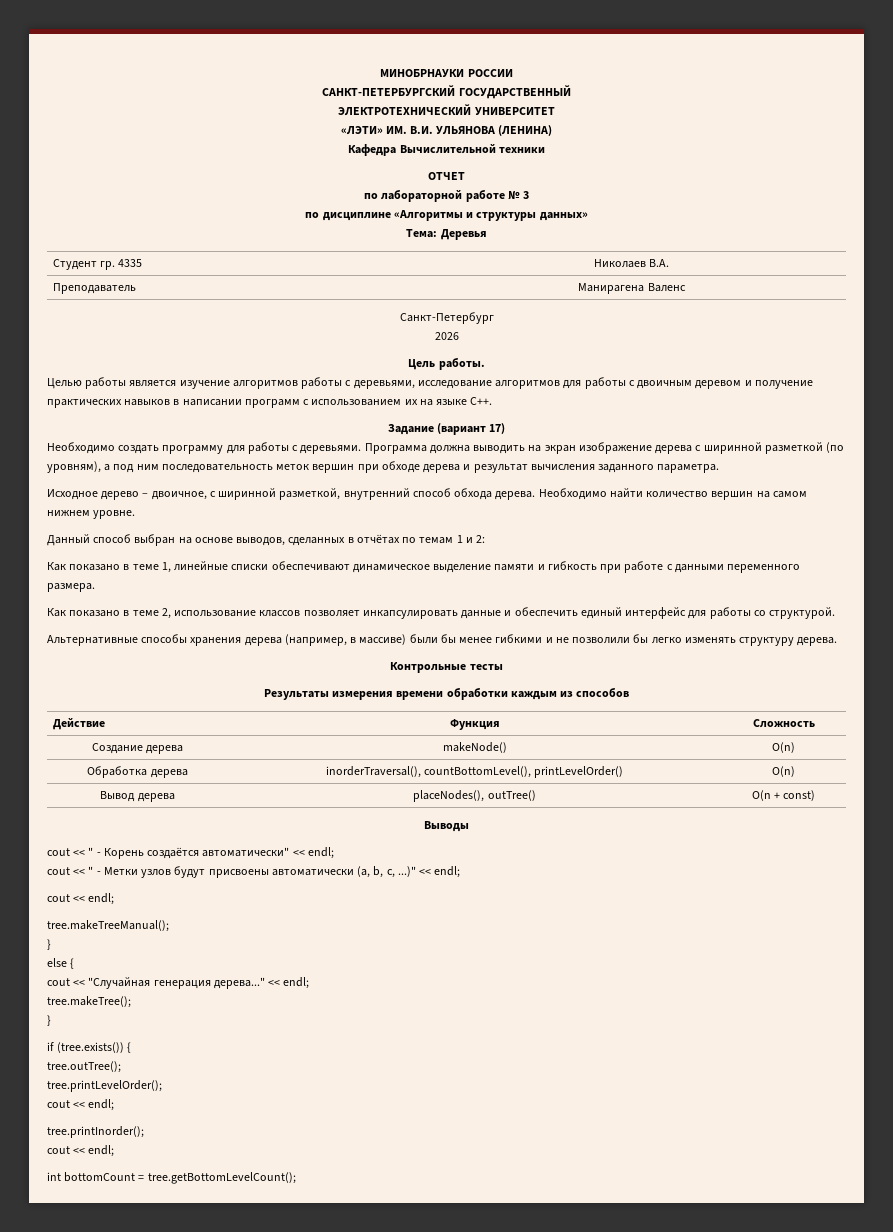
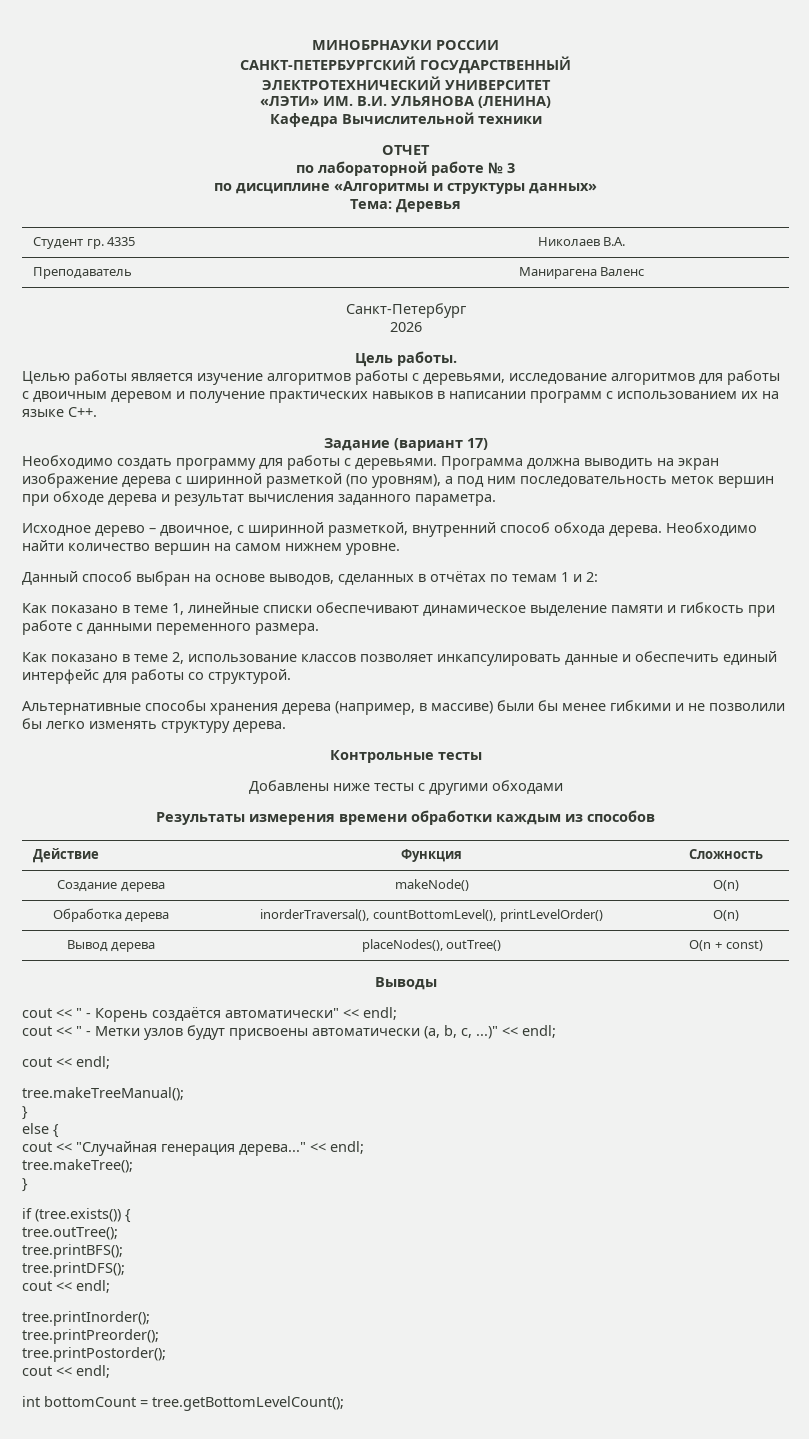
(503, 667) none -> [248,780,563,795] // Добавлены ниже тесты с другими обходами
[47,1080,162,1092] tree.printLevelOrder(); -> [22,1244,123,1259] [22,1262,125,1277] tree.printBFS(); // tree.printDFS();
(144, 1132) none -> [22,1329,159,1344] [22,1347,166,1362] // tree.printPreorder(); // tree.printPostorder();

